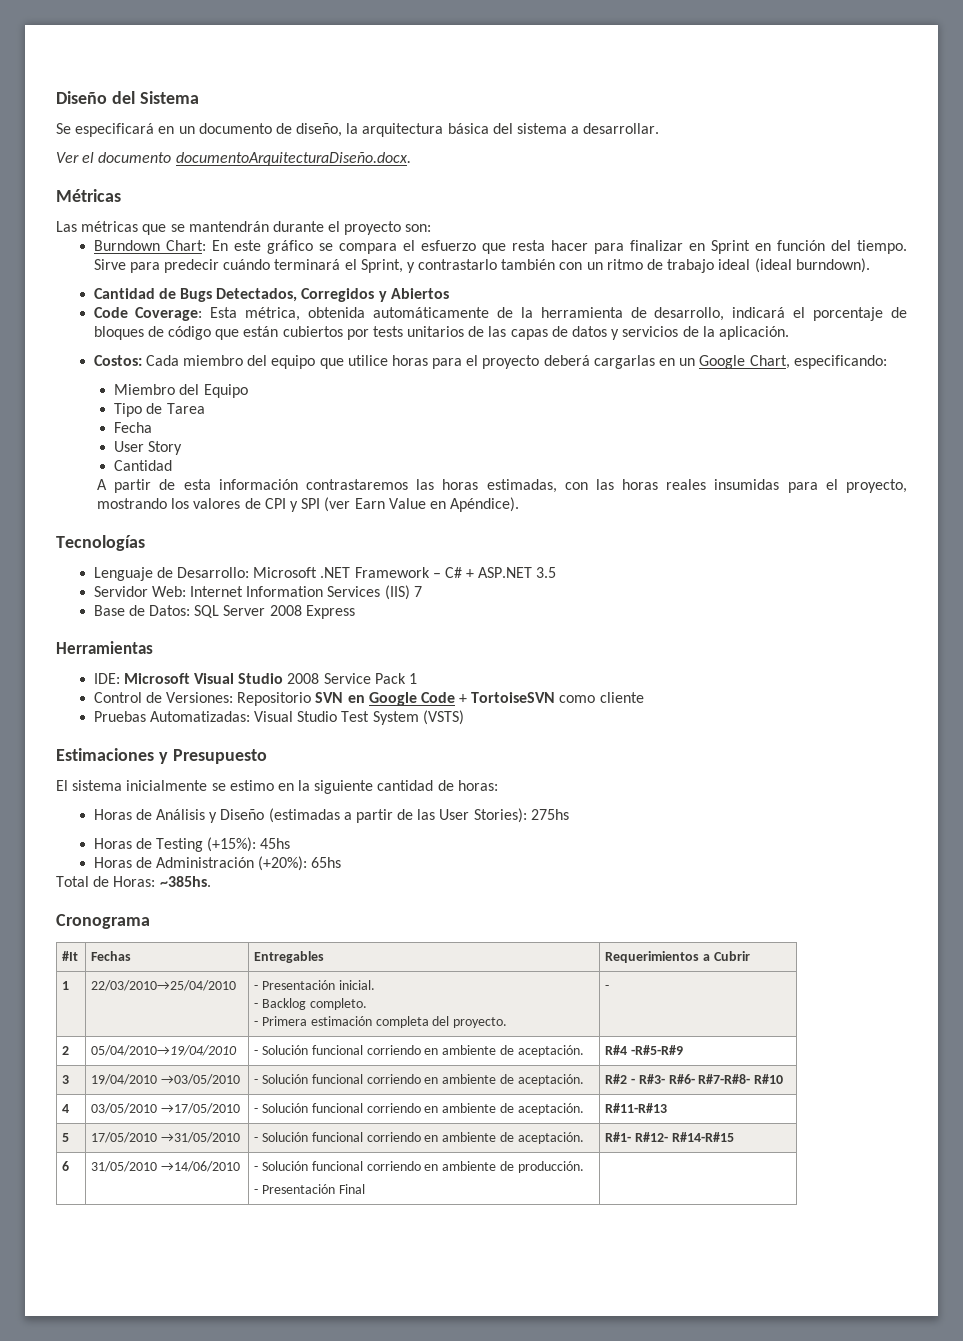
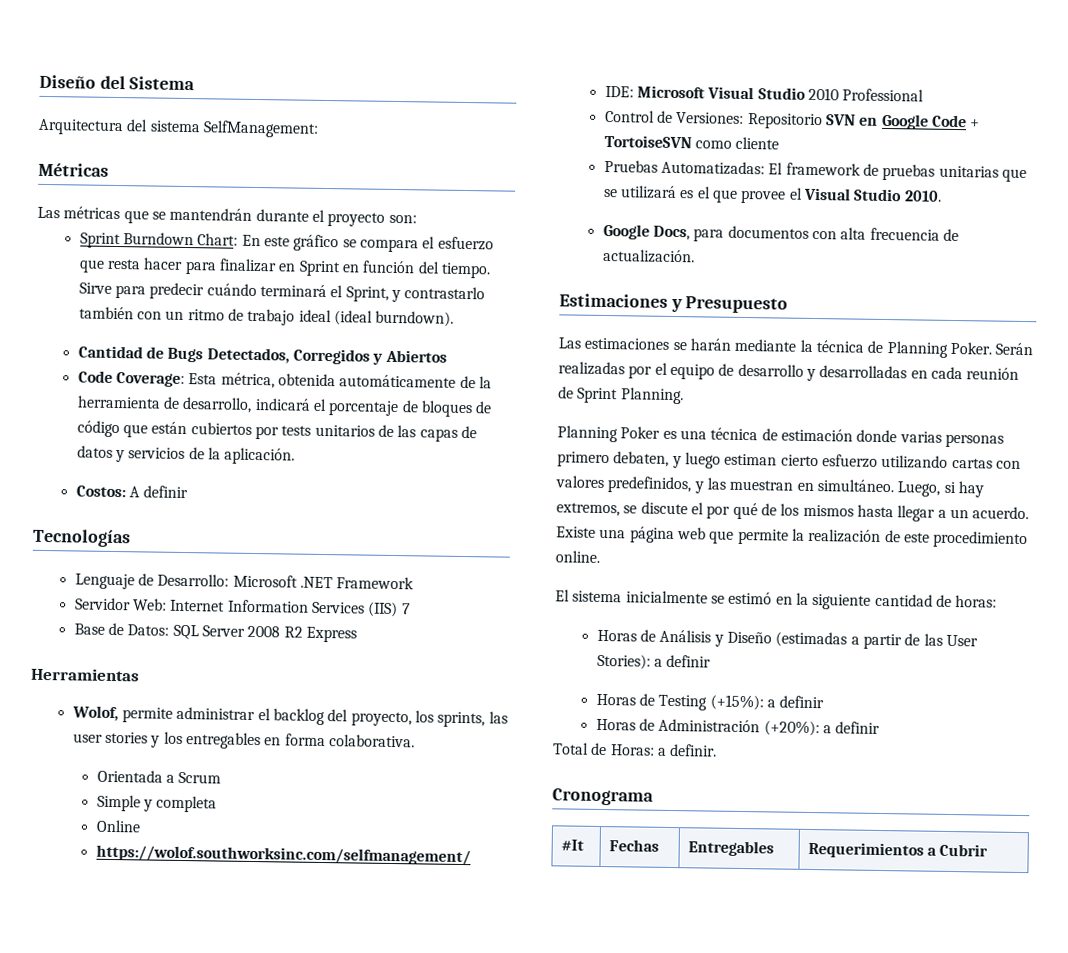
[56,123,660,137] [56,152,411,166] Se especificará en un documento de diseño, la arquitectura básica del sistema a desarrollar. // Ver el documento documentoArquitecturaDiseño.docx. -> [38,118,319,138] Arquitectura del sistema SelfManagement:
(432, 228) none -> [79,232,121,249] Sprint
[145,355,887,369] [114,384,248,398] [114,403,205,417] [114,422,153,433] [114,441,183,455] [114,460,173,471] [97,479,908,493] [97,497,520,512] Cada miembro del equipo que utilice horas para el proyecto deberá cargarlas en un Google Chart, especificando: // Miembro del Equipo // Tipo de Tarea // Fecha // User Story // Cantidad // A partir de esta información contrastaremos las horas estimadas, con las horas reales insumidas para el proyecto, mostrando los valores de CPI y SPI (ver Earn Value en Apéndice). -> [128,485,189,499] A definir
[432,567,557,578] – C# + ASP.NET 3.5 -> (415, 583) none
(302, 610) none -> [283,626,303,638] R2
(153, 647) none -> [71,705,508,728] [72,731,415,750] [96,769,222,784] [96,794,218,813] [95,819,141,833] [95,844,471,866] // Wolof, permite administrar el backlog del proyecto, los sprints, las user stories y los entregables en forma colaborativa. // Orientada a Scrum // Simple y completa // Online // https://wolof.southworksinc.com/selfmanagement/
[287,673,417,684] 2008 Service Pack 1 -> [807,87,925,102] 2010 Professional
[253,710,464,725] [56,748,267,764] Visual Studio Test System (VSTS) // Estimaciones y Presupuesto -> [768,162,1027,183] [603,185,942,204] [602,223,959,242] [602,248,695,264] [559,293,789,314] [558,337,1034,358] [558,361,1020,382] [558,386,684,405] [557,425,1004,448] [557,451,1021,469] [555,475,984,498] [556,501,1030,522] [556,526,1029,549] [555,550,600,563] El framework de pruebas unitarias que se utilizará es el que provee el Visual Studio 2010. // Google Docs, para documentos con alta frecuencia de actualización. // Estimaciones y Presupuesto // Las estimaciones se harán mediante la técnica de Planning Poker. Serán realizadas por el equipo de desarrollo y desarrolladas en cada reunión de Sprint Planning. // Planning Poker es una técnica de estimación donde varias personas primero debaten, y luego estiman cierto esfuerzo utilizando cartas con valores predefinidos, y las muestran en simultáneo. Luego, si hay extremos, se discute el por qué de los mismos hasta llegar a un acuerdo. Existe una página web que permite la realización de este procedimiento online.
[229,780,274,791] estimo -> [728,591,773,605] estimó
[530,809,569,820] 275hs -> [653,654,712,668] a definir
[260,838,291,849] 45hs -> [766,695,825,709] a definir
[311,857,342,868] 65hs -> [822,721,881,734] a definir
[159,876,211,887] ~385hs. -> [657,743,718,757] a definir.
[62,981,70,990] [91,980,237,991] [254,980,375,990] [254,998,367,1010] [254,1016,508,1028] [605,985,610,990] [62,1046,70,1055] [91,1045,238,1056] [254,1045,584,1057] [605,1045,683,1055] [62,1075,70,1084] [91,1074,240,1085] [254,1074,584,1086] [605,1074,784,1084] [62,1104,70,1113] [91,1103,240,1114] [254,1103,584,1115] [605,1103,668,1113] [62,1133,70,1142] [91,1132,240,1143] [254,1132,584,1144] [605,1132,734,1142] [62,1161,70,1171] [91,1161,240,1172] [254,1161,584,1173] [254,1184,365,1194] // 1 | 22/03/2010→25/04/2010 | - Presentación inicial. // - Backlog completo. // - Primera estimación completa del proyecto. | - // 2 | 05/04/2010→19/04/2010 | - Solución funcional corriendo en ambiente de aceptación. | R#4 -R#5-R#9 // 3 | 19/04/2010 →03/05/2010 | - Solución funcional corriendo en ambiente de aceptación. | R#2 - R#3- R#6- R#7-R#8- R#10 // 4 | 03/05/2010 →17/05/2010 | - Solución funcional corriendo en ambiente de aceptación. | R#11-R#13 // 5 | 17/05/2010 →31/05/2010 | - Solución funcional corriendo en ambiente de aceptación. | R#1- R#12- R#14-R#15 // 6 | 31/05/2010 →14/06/2010 | - Solución funcional corriendo en ambiente de producción. // - Presentación Final | -> (989, 850) none

